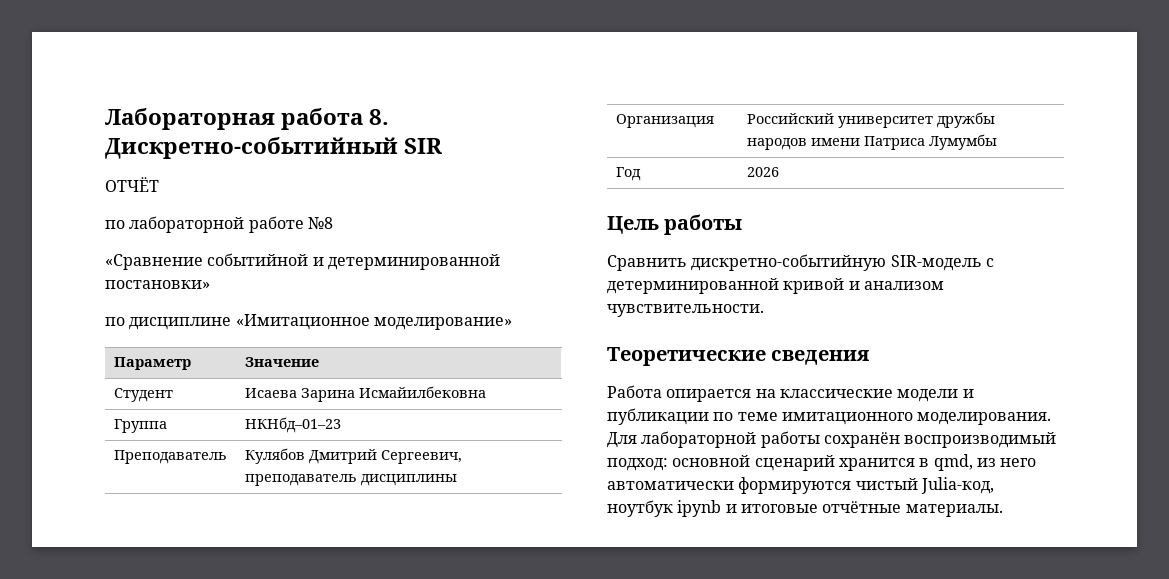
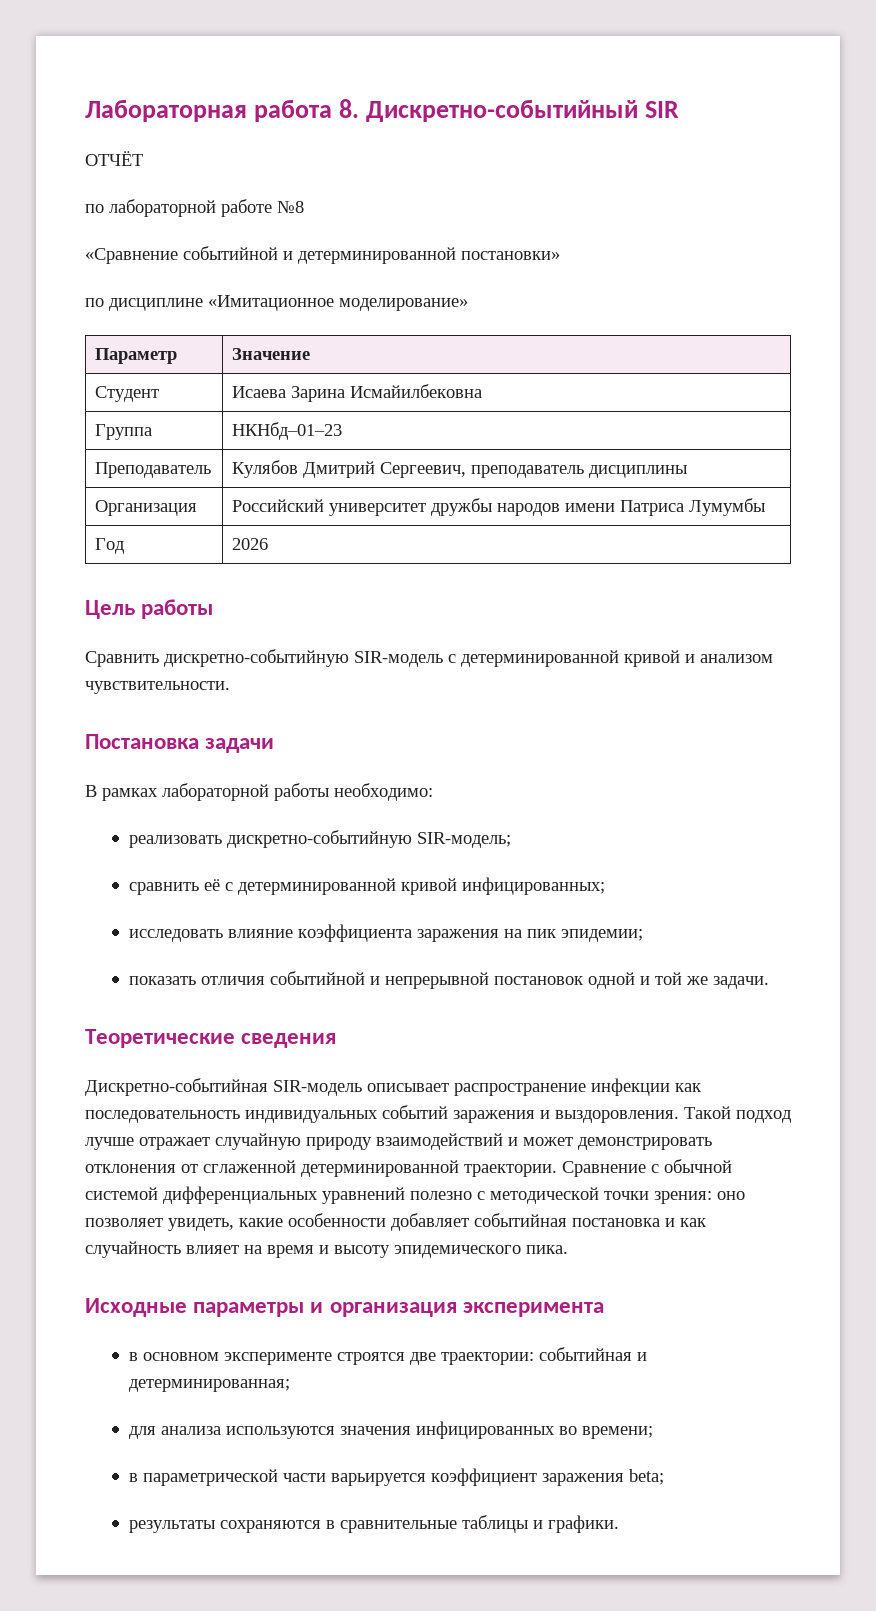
[607,347,870,366] [607,385,974,402] [607,408,1052,425] [607,431,1057,448] [607,454,1037,471] [607,477,994,494] [607,500,1003,517] Теоретические сведения // Работа опирается на классические модели и публикации по теме имитационного моделирования. Для лабораторной работы сохранён воспроизводимый подход: основной сценарий хранится в qmd, из него автоматически формируются чистый Julia-код, ноутбук ipynb и итоговые отчётные материалы. -> [85,734,275,753] [85,783,433,801] [129,830,512,848] [129,877,606,895] [129,924,644,942] [129,971,770,989] [85,1029,337,1048] [85,1078,701,1096] [85,1105,791,1123] [85,1133,712,1150] [85,1159,732,1177] [85,1186,745,1204] [85,1213,706,1231] [85,1241,568,1258] [85,1298,604,1317] [129,1347,648,1365] [129,1379,291,1392] [129,1421,654,1439] [129,1468,665,1486] [129,1515,620,1533] Постановка задачи // В рамках лабораторной работы необходимо: // реализовать дискретно-событийную SIR-модель; // сравнить её с детерминированной кривой инфицированных; // исследовать влияние коэффициента заражения на пик эпидемии; // показать отличия событийной и непрерывной постановок одной и той же задачи. // Теоретические сведения // Дискретно-событийная SIR-модель описывает распространение инфекции как последовательность индивидуальных событий заражения и выздоровления. Такой подход лучше отражает случайную природу взаимодействий и может демонстрировать отклонения от сглаженной детерминированной траектории. Сравнение с обычной системой дифференциальных уравнений полезно с методической точки зрения: оно позволяет увидеть, какие особенности добавляет событийная постановка и как случайность влияет на время и высоту эпидемического пика. // Исходные параметры и организация эксперимента // в основном эксперименте строятся две траектории: событийная и детерминированная; // для анализа используются значения инфицированных во времени; // в параметрической части варьируется коэффициент заражения beta; // результаты сохраняются в сравнительные таблицы и графики.

